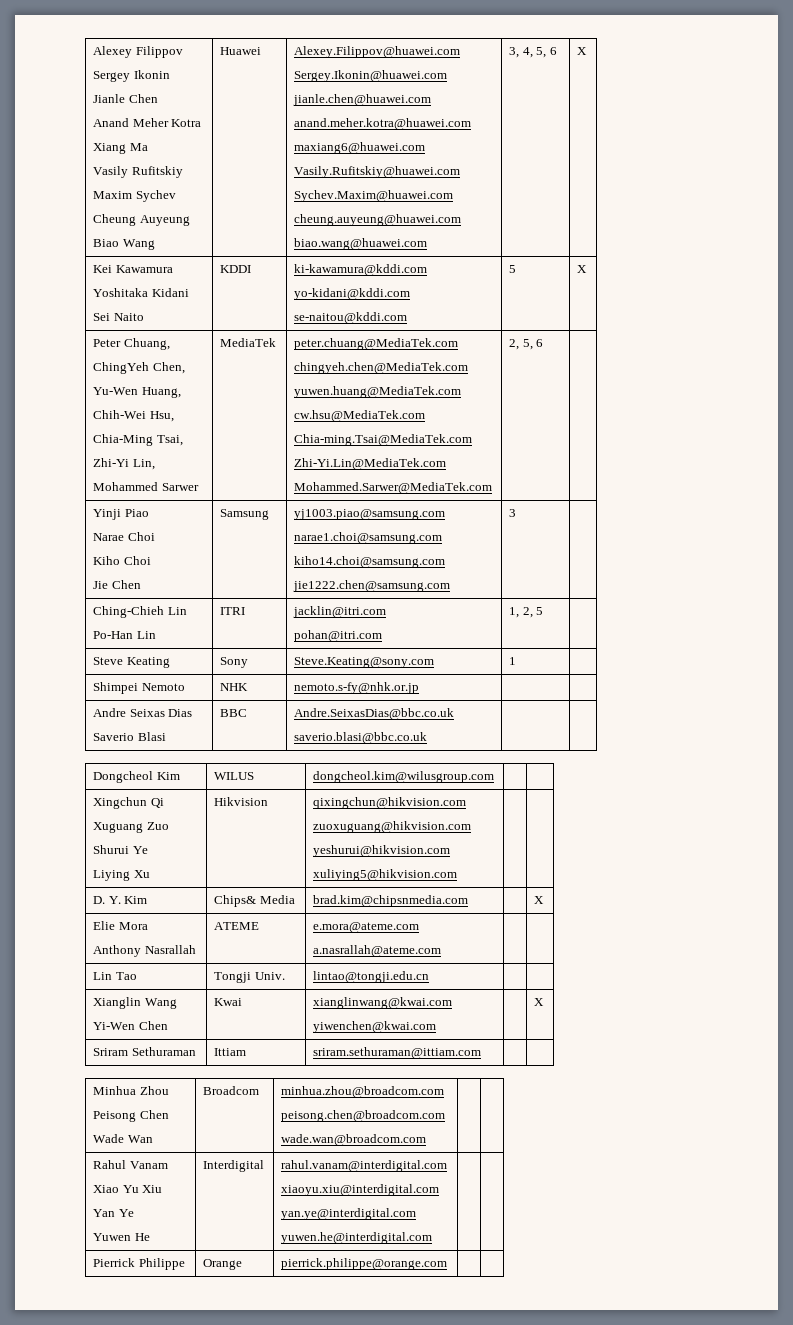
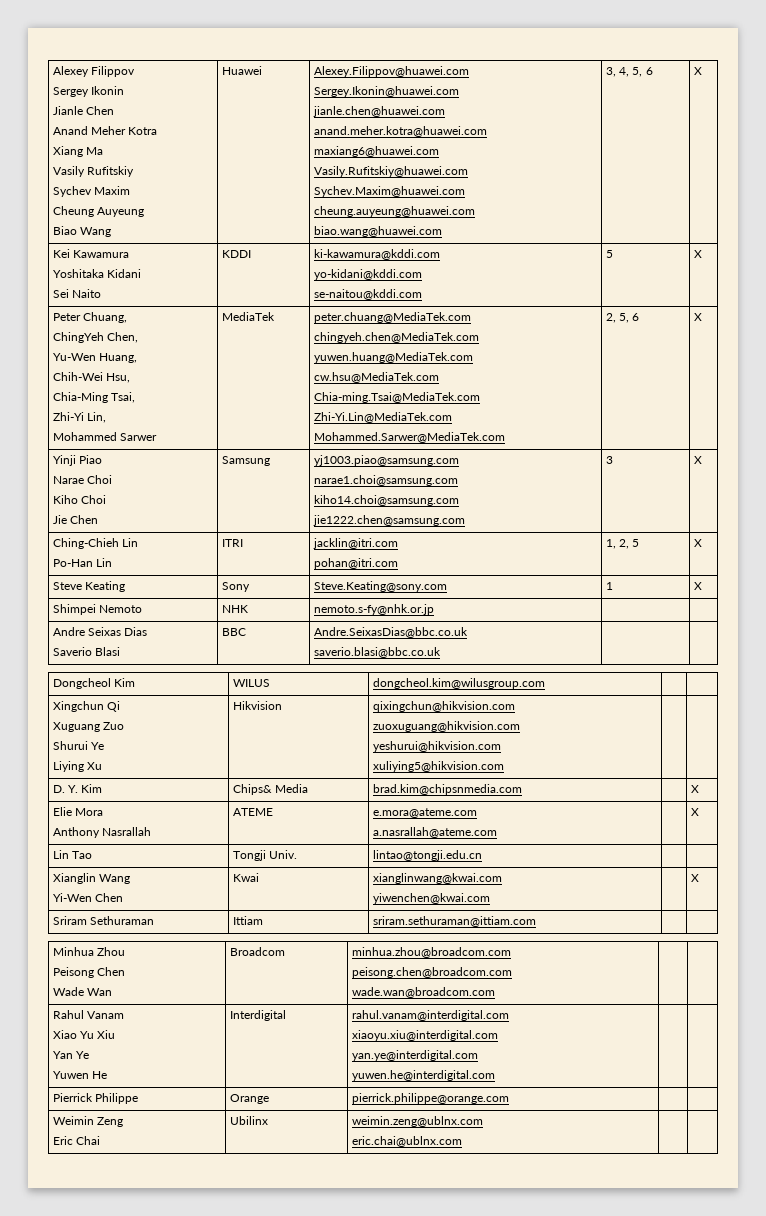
(183, 172) none -> [53,186,93,197] Sychev
[135,190,176,202] Sychev -> (131, 190) none
(544, 343) none -> [694,313,703,321] X
(517, 513) none -> [694,456,703,464] X
(544, 611) none -> [694,539,703,547] X
(517, 661) none -> [694,582,703,590] X
(442, 951) none -> [691,808,700,816] X
(448, 1264) none -> [53,1116,124,1127] [53,1136,101,1145] [230,1116,269,1125] [352,1116,484,1127] [352,1136,463,1147] // Weimin Zeng // Eric Chai | Ubilinx | weimin.zeng@ublnx.com // eric.chai@ublnx.com | |

